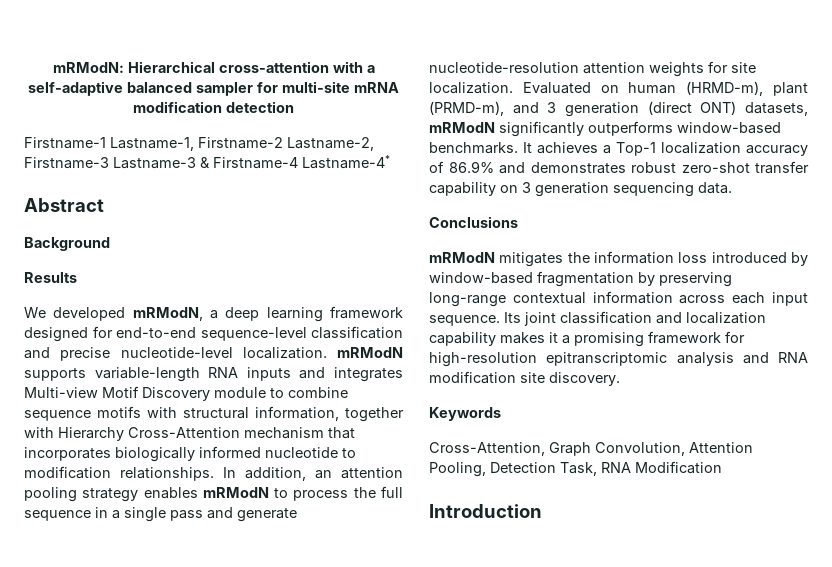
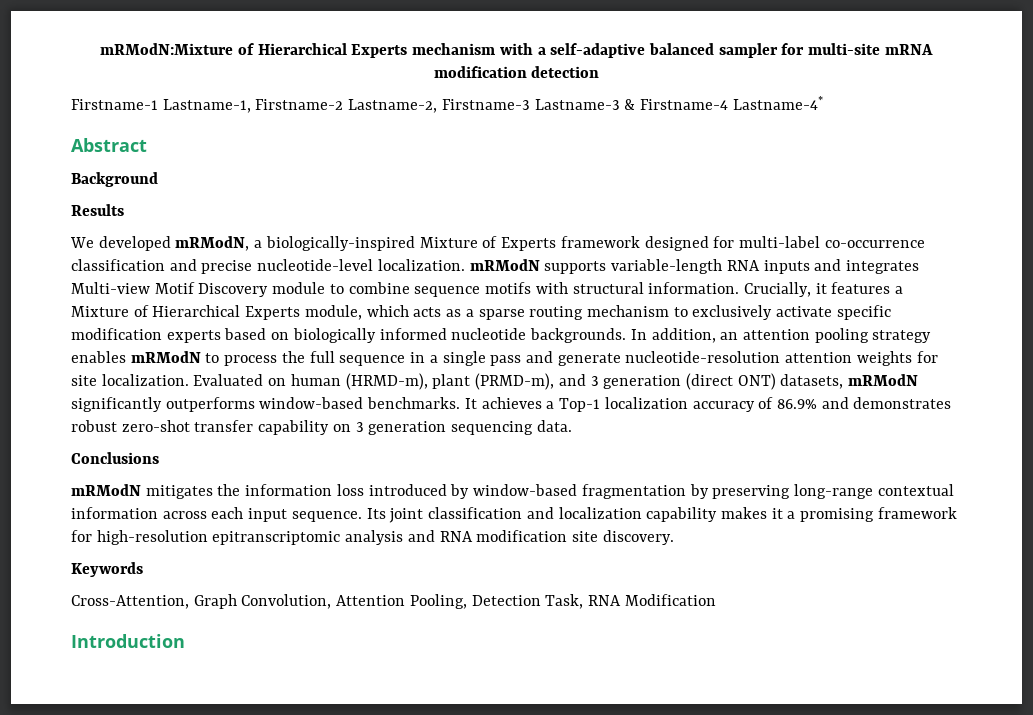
[52,61,329,73] mRModN: Hierarchical cross-attention -> [100,43,496,58] mRModN:Mixture of Hierarchical Experts mechanism
[225,307,323,322] deep learning -> [265,236,557,251] biologically-inspired Mixture of Experts
[116,327,307,341] end-to-end sequence-level -> [738,236,925,248] multi-label co-occurrence
[255,406,404,422] [24,427,355,441] [24,446,356,462] [24,466,214,481] information, together with Hierarchy Cross-Attention mechanism that incorporates biologically informed nucleotide to modification relationships. -> [648,282,904,297] [71,305,891,320] [71,328,627,343] information. Crucially, it features a Mixture of Hierarchical Experts module, which acts as a sparse routing mechanism to exclusively activate specific modification experts based on biologically informed nucleotide backgrounds.

